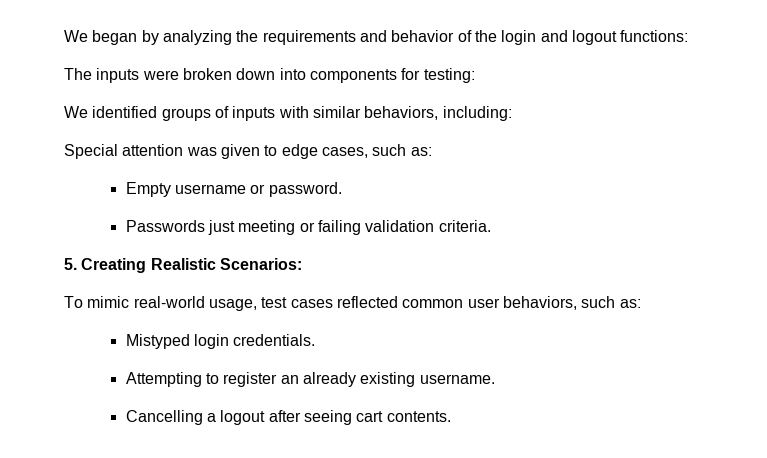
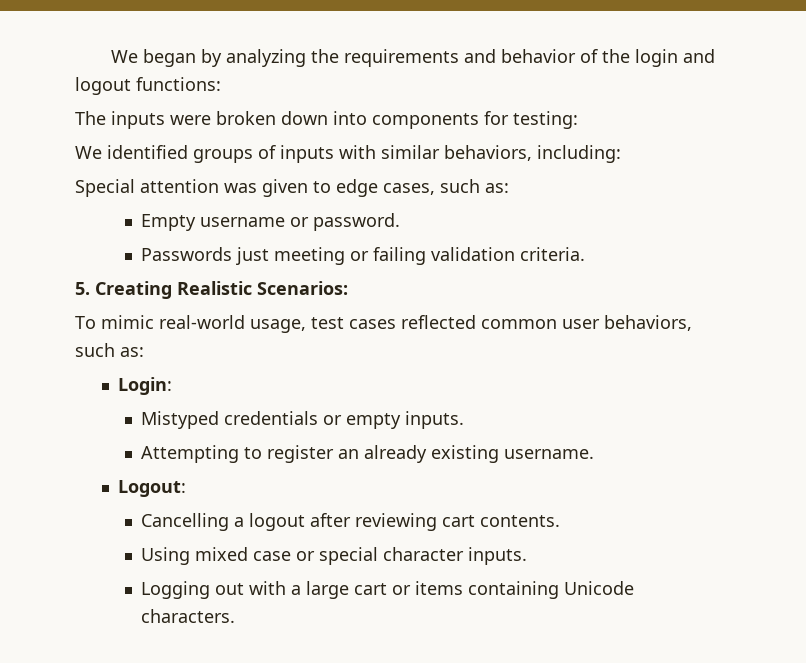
(641, 303) none -> [118,377,173,395] // Login:
[193,334,316,349] login credentials. -> [224,411,465,429] credentials or empty inputs.
(495, 379) none -> [118,480,187,497] // Logout:
[303,410,352,425] seeing -> [355,513,438,531] reviewing
(451, 416) none -> [141,547,528,565] [141,581,635,599] [141,609,236,623] // Using mixed case or special character inputs. // Logging out with a large cart or items containing Unicode characters.

